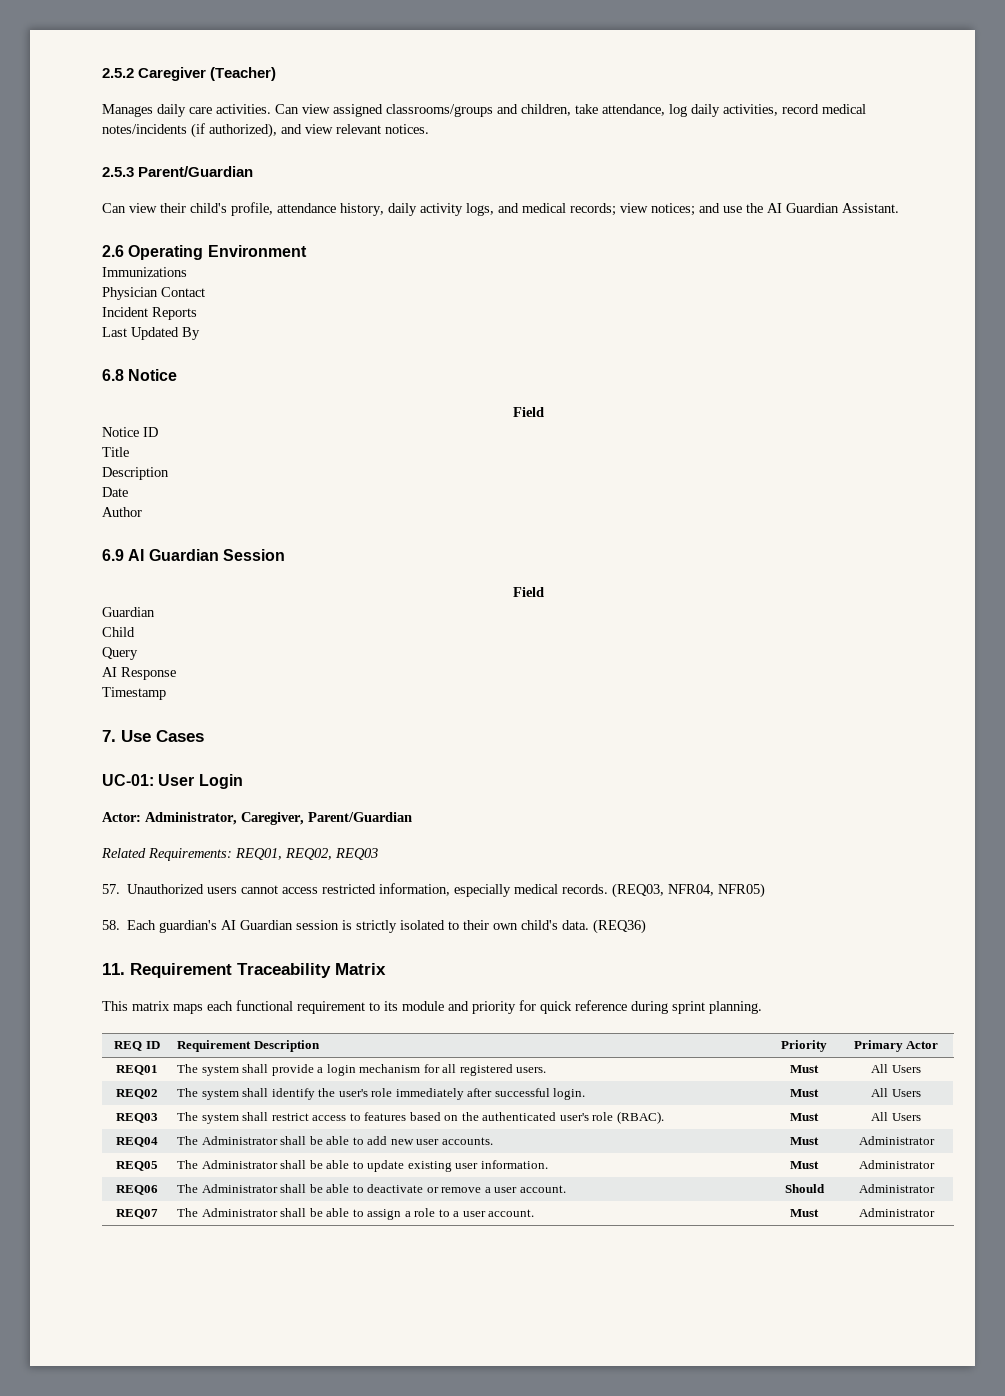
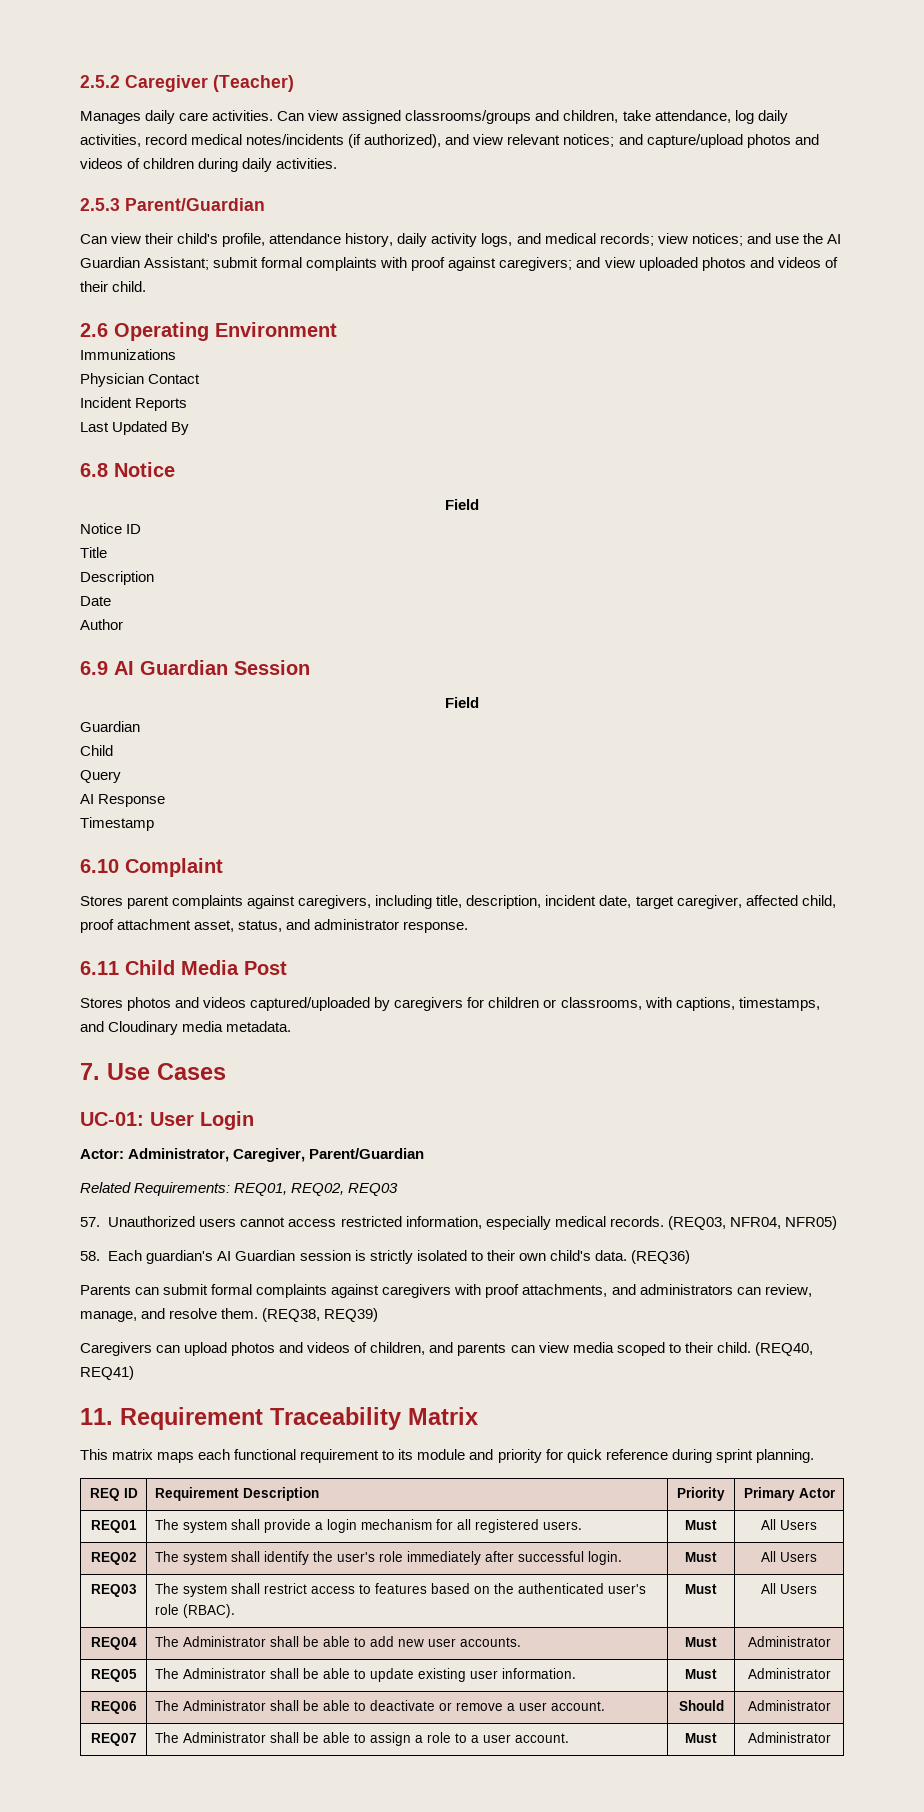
[385,124,429,134] notices. -> [563,134,819,148] [80,158,338,172] notices; and capture/upload photos and videos of children during daily activities.
[842,203,899,213] Assistant. -> [144,257,838,271] [80,281,147,292] Assistant; submit formal complaints with proof against caregivers; and view uploaded photos and videos of their child.
(166, 693) none -> [80,858,223,877] [80,895,836,909] [80,919,469,933] [80,960,287,975] [80,997,820,1011] [80,1021,292,1035] // 6.10 Complaint // Stores parent complaints against caregivers, including title, description, incident date, target caregiver, affected child, proof attachment asset, status, and administrator response. // 6.11 Child Media Post // Stores photos and videos captured/uploaded by caregivers for children or classrooms, with captions, timestamps, and Cloudinary media metadata.
(647, 926) none -> [80,1284,812,1298] [80,1308,379,1322] [80,1342,813,1356] [80,1366,134,1380] // Parents can submit formal complaints against caregivers with proof attachments, and administrators can review, manage, and resolve them. (REQ38, REQ39) // Caregivers can upload photos and videos of children, and parents can view media scoped to their child. (REQ40, REQ41)

